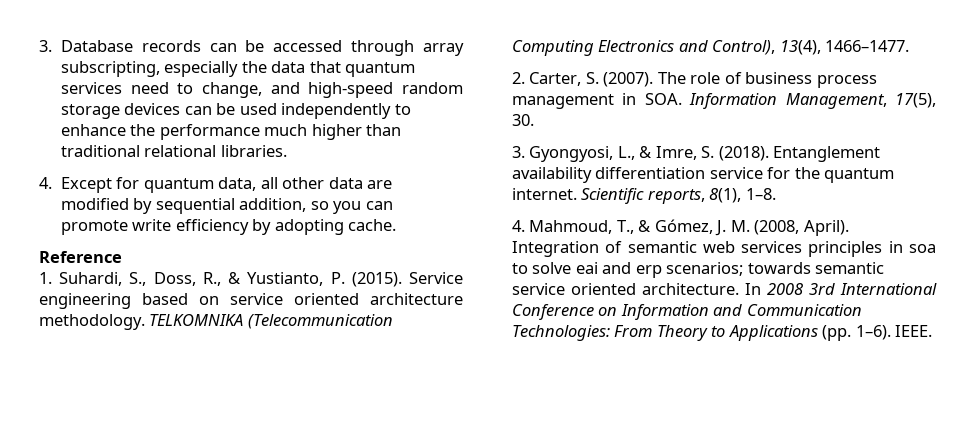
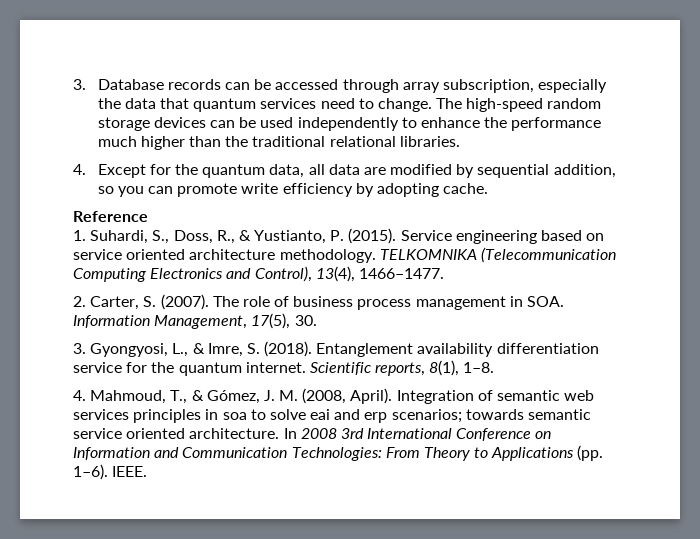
[60,61,160,77] subscripting, -> [442,79,534,93] subscription,
[201,82,300,98] change, and -> [377,98,463,112] change. The
(402, 130) none -> [225,136,249,147] the
(140, 183) none -> [174,164,198,175] the
[282,177,325,189] other -> (325, 169) none

